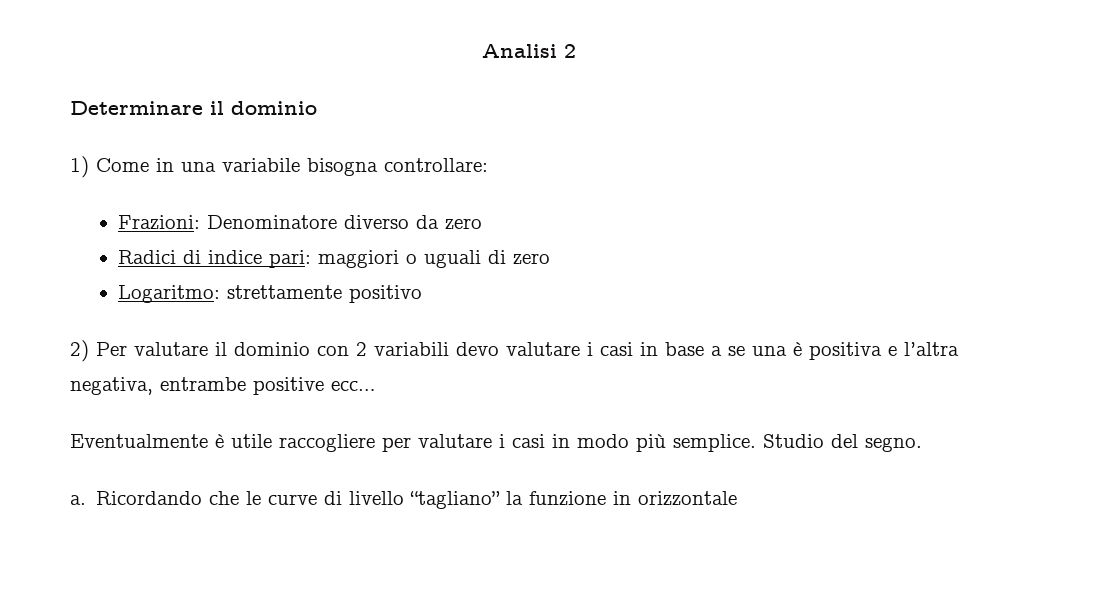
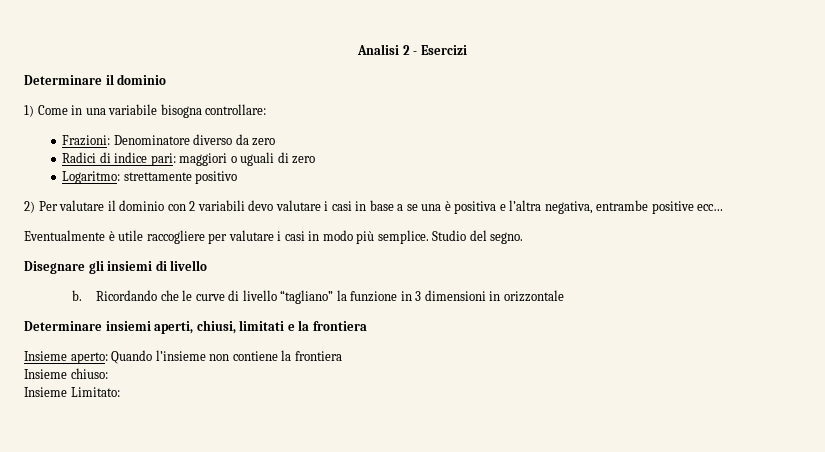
(576, 51) none -> [413,45,467,55] - Esercizi
[70,495,86,505] a. -> [24,260,208,274] [72,290,83,301] Disegnare gli insiemi di livello // b.
[638,491,738,506] orizzontale -> [415,290,564,302] [24,320,367,334] [24,350,342,364] [24,368,108,379] [24,387,120,397] 3 dimensioni in orizzontale // Determinare insiemi aperti, chiusi, limitati e la frontiera // Insieme aperto: Quando l’insieme non contiene la frontiera // Insieme chiuso: // Insieme Limitato:

